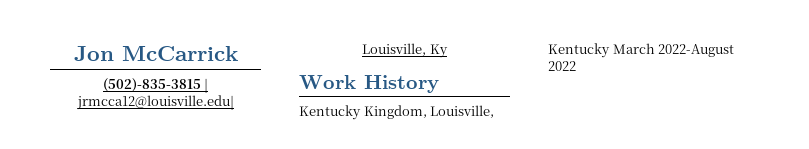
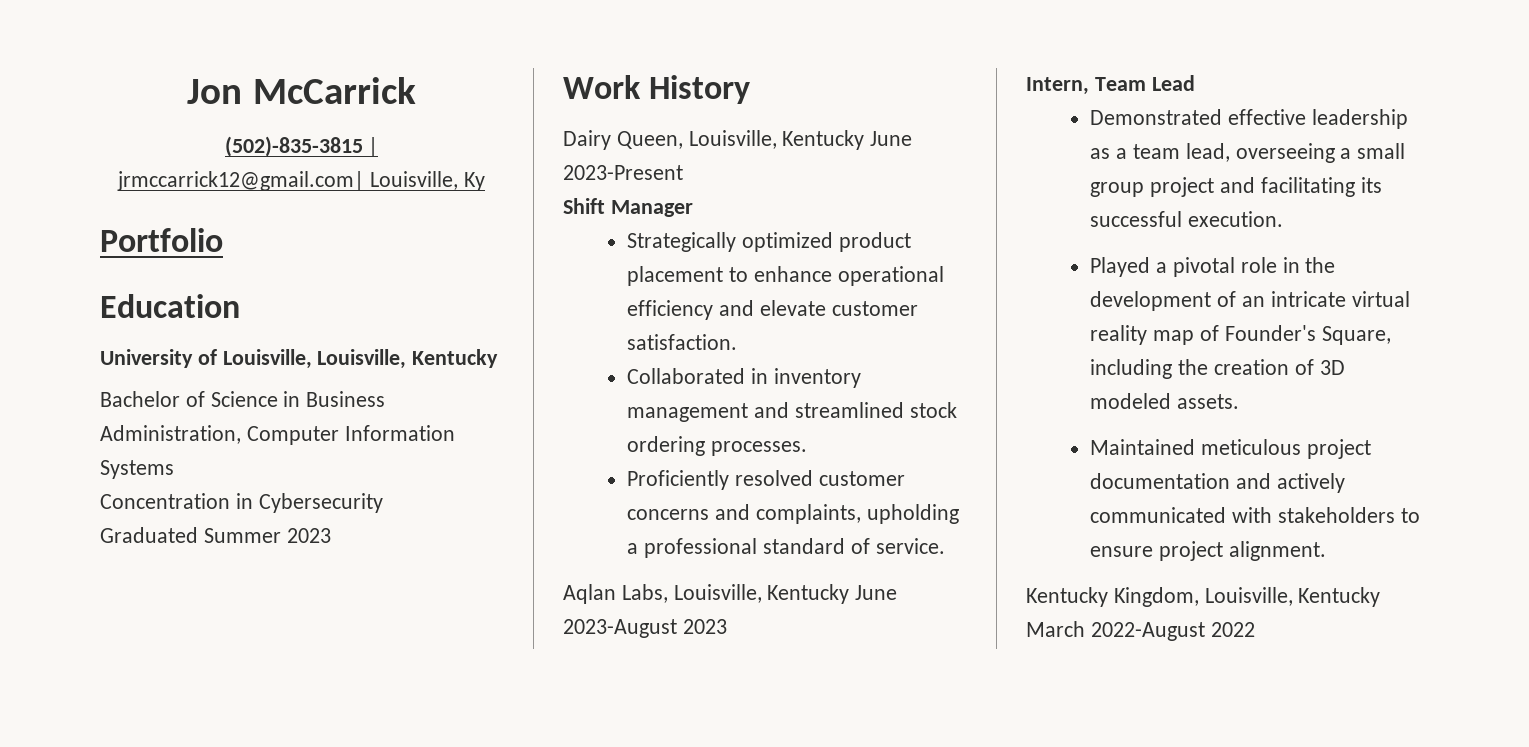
[75,95,234,110] jrmcca12@louisville.edu| -> [117,171,365,191] jrmccarrick12@gmail.com|
[299,75,439,93] Work History -> [100,228,223,252] [100,294,240,318] [100,349,499,369] [100,391,386,407] [100,425,455,445] [100,460,174,479] [100,493,383,513] [100,527,331,543] [563,75,751,104] [563,130,913,150] [563,165,683,180] [563,198,693,217] [627,232,911,252] [627,266,944,286] [627,300,918,320] [627,334,738,350] [627,368,861,388] [627,402,957,422] [627,436,808,456] [627,470,905,490] [627,504,959,524] [627,538,945,558] [563,584,898,604] [563,619,727,638] [1026,75,1195,95] [1090,109,1408,129] [1090,143,1406,163] [1090,177,1382,197] [1090,211,1284,227] [1090,257,1336,277] [1090,291,1410,311] [1090,325,1391,345] [1090,359,1345,379] [1090,393,1240,409] [1090,439,1371,459] [1090,473,1345,493] [1090,507,1420,523] [1090,541,1326,561] Portfolio // Education // University of Louisville, Louisville, Kentucky // Bachelor of Science in Business Administration, Computer Information Systems // Concentration in Cybersecurity // Graduated Summer 2023 // Work History // Dairy Queen, Louisville, Kentucky June 2023-Present // Shift Manager // Strategically optimized product placement to enhance operational efficiency and elevate customer satisfaction. // Collaborated in inventory management and streamlined stock ordering processes. // Proficiently resolved customer concerns and complaints, upholding a professional standard of service. // Aqlan Labs, Louisville, Kentucky June 2023-August 2023 // Intern, Team Lead // Demonstrated effective leadership as a team lead, overseeing a small group project and facilitating its successful execution. // Played a pivotal role in the development of an intricate virtual reality map of Founder's Square, including the creation of 3D modeled assets. // Maintained meticulous project documentation and actively communicated with stakeholders to ensure project alignment.

